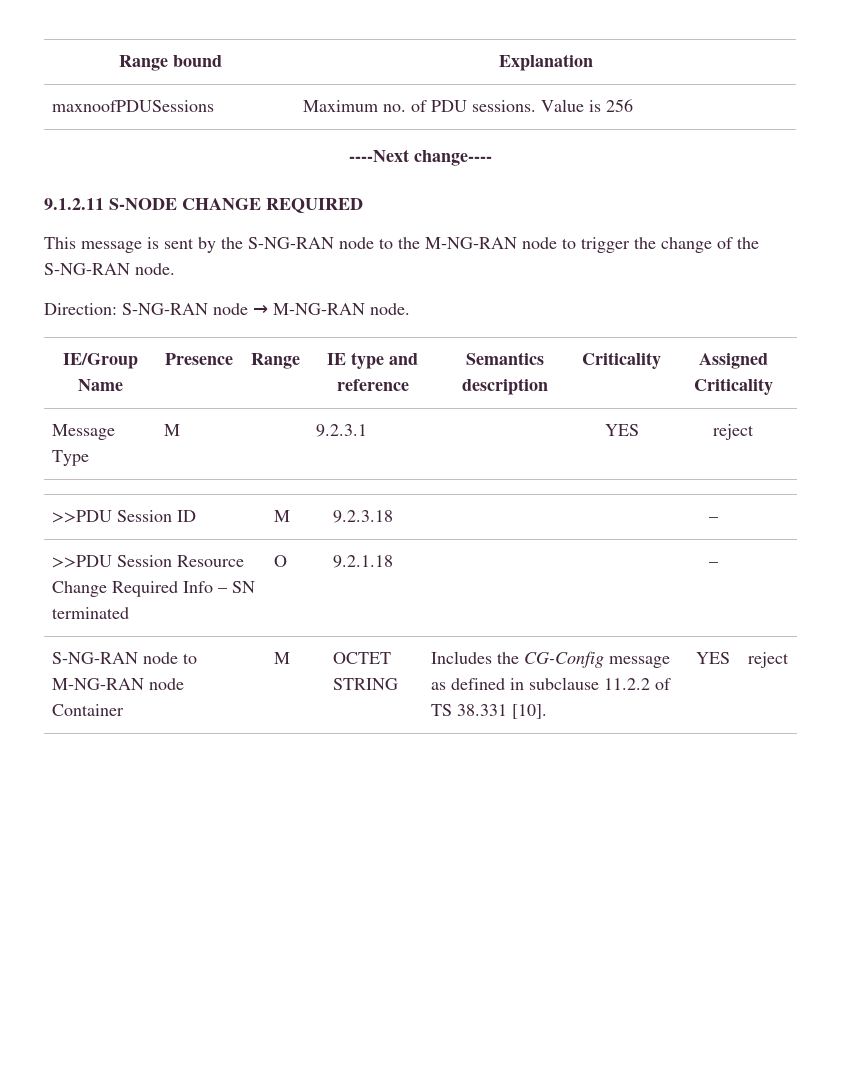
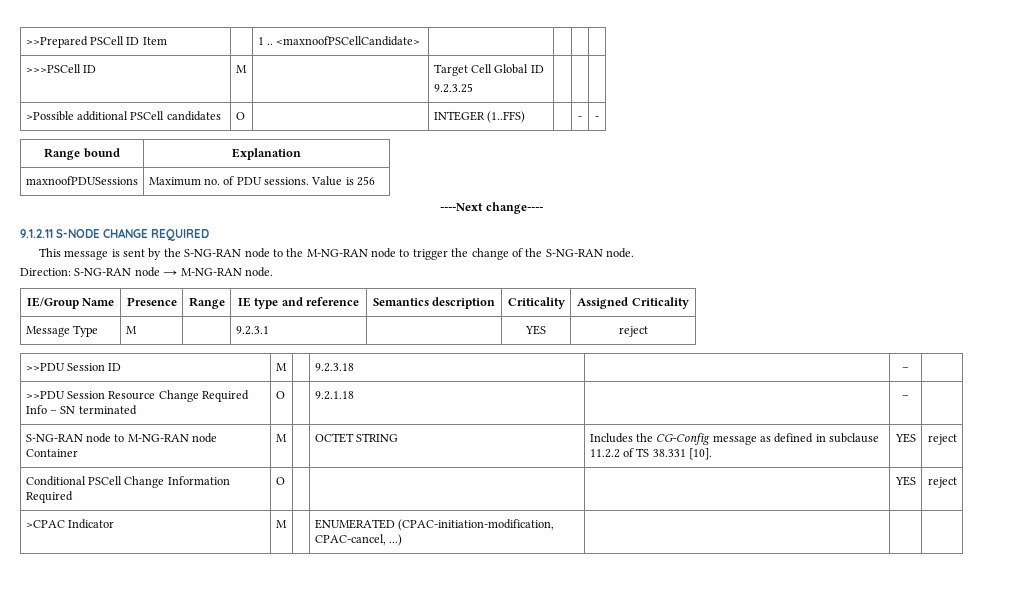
(118, 63) none -> [25,36,167,48] [257,36,421,46] [25,64,96,73] [235,65,247,73] [433,64,544,76] [433,83,473,93] [25,111,221,121] [235,112,245,120] [433,111,525,123] [578,116,582,120] [595,116,599,120] >>Prepared PSCell ID Item | | 1 .. <maxnoofPSCellCandidate> | | | | // >>>PSCell ID | M | | Target Cell Global ID // 9.2.3.25 | | | // >Possible additional PSCell candidates | O | | INTEGER (1..FFS) | | - | - //
(789, 660) none -> [25,476,230,488] [25,491,73,503] [275,477,285,485] [894,476,916,486] [927,477,957,488] [25,519,114,529] [275,520,287,528] [314,519,554,531] [314,534,402,546] // Conditional PSCell Change Information Required | O | | | | YES | reject // >CPAC Indicator | M | | ENUMERATED (CPAC-initiation-modification, CPAC-cancel, ...) | | |

